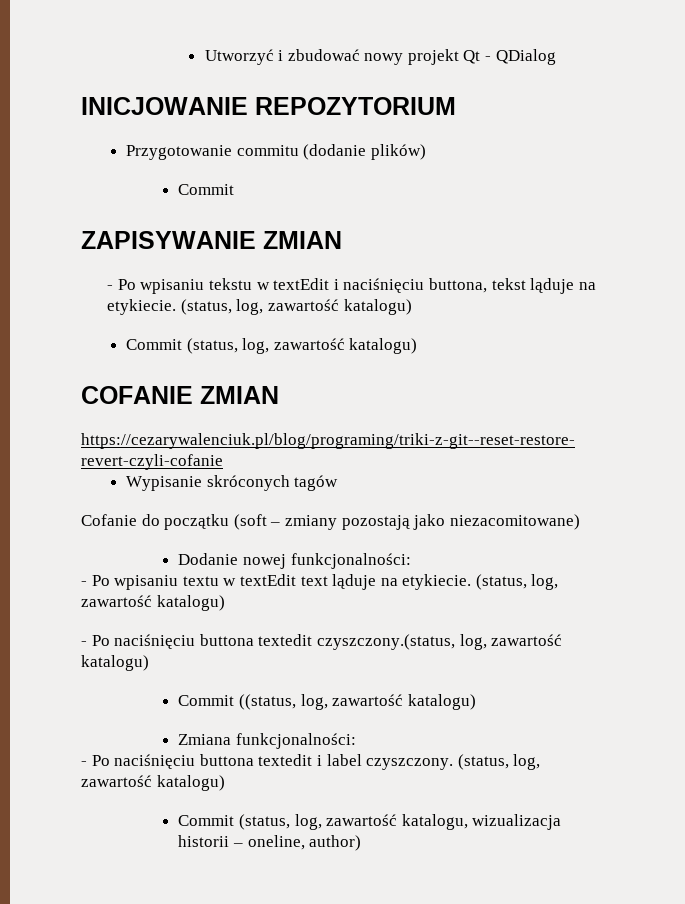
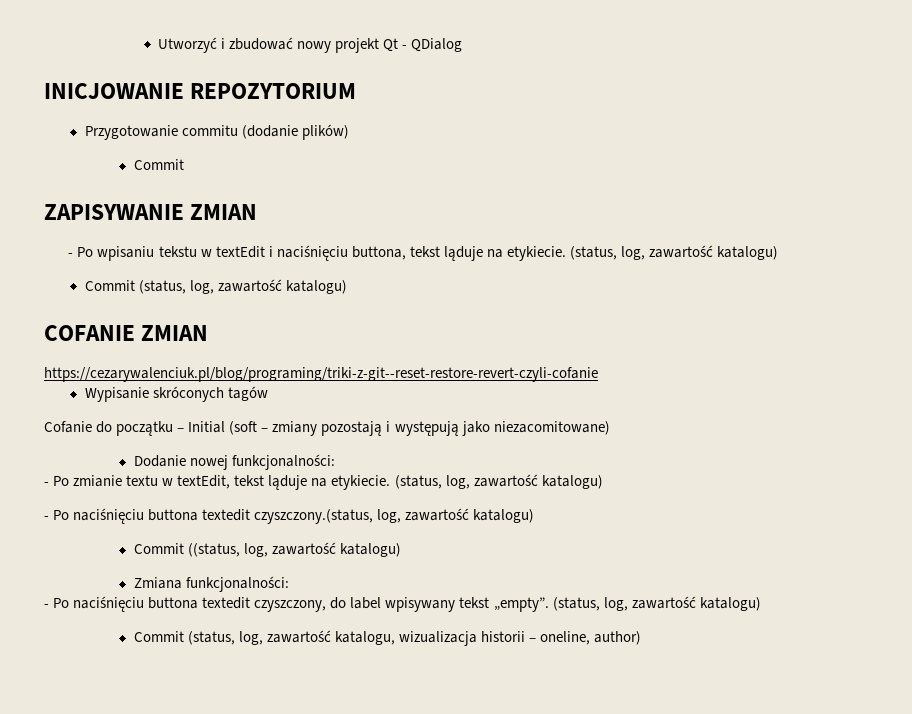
(230, 522) none -> [177,421,226,433] – Initial
(410, 522) none -> [386,421,459,436] i występują
[114,575,179,590] wpisaniu -> [73,475,123,487] zmianie
[239,574,328,586] textEdit text -> [177,475,265,489] textEdit, tekst
[316,754,454,770] i label czyszczony. -> [254,597,549,612] czyszczony, do label wpisywany tekst „empty”.

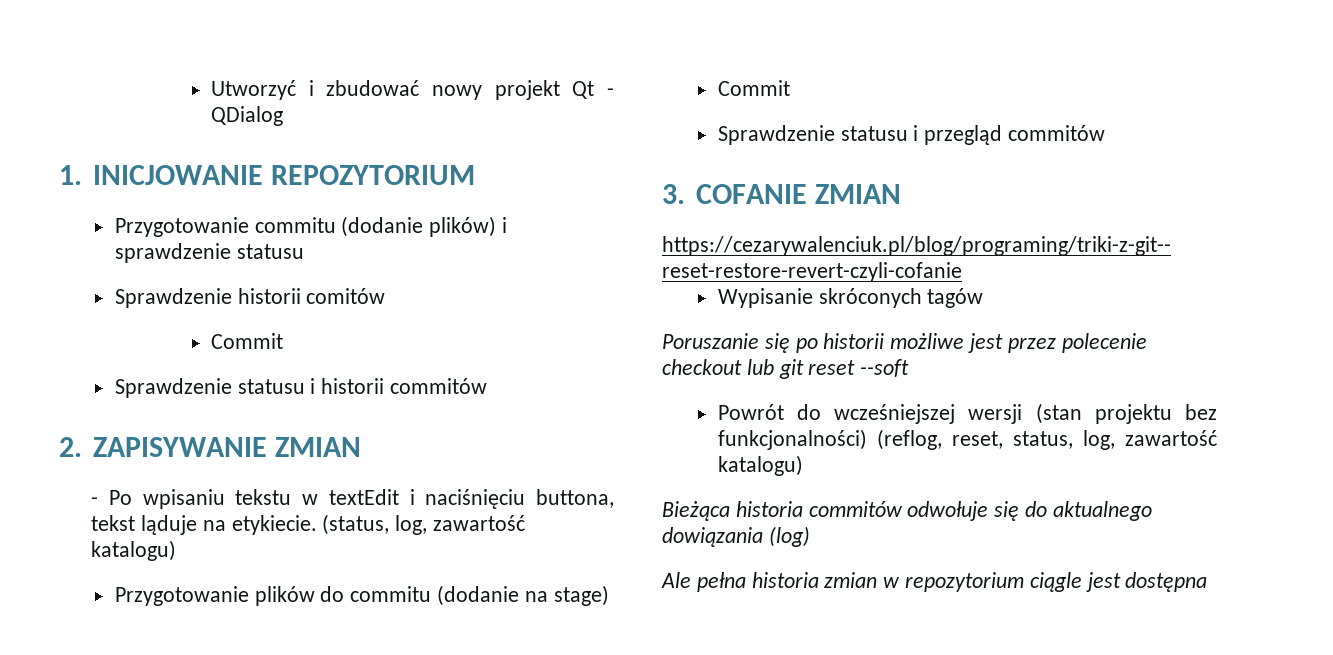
(463, 45) none -> [59,165,82,185] 1.
[133,159,184,170] // Commit // -> [501,217,507,233] [114,243,304,263] [114,288,386,308] [211,333,284,349] [114,378,487,398] [59,437,82,457] i sprawdzenie statusu // Sprawdzenie historii comitów // Commit // Sprawdzenie statusu i historii commitów // 2.
[84,279,348,294] Commit (status, log, zawartość katalogu) // -> [114,585,609,606] [717,80,790,96] [717,125,1105,145] [662,184,685,204] Przygotowanie plików do commitu (dodanie na stage) // Commit // Sprawdzenie statusu i przegląd commitów // 3.
[44,421,610,436] [133,454,335,470] [44,474,603,490] [44,508,535,524] [133,542,401,557] [133,576,289,592] [44,596,761,612] [133,630,642,646] Cofanie do początku – Initial (soft – zmiany pozostają i występują jako niezacomitowane) // Dodanie nowej funkcjonalności: // - Po zmianie textu w textEdit, tekst ląduje na etykiecie. (status, log, zawartość katalogu) // - Po naciśnięciu buttona textedit czyszczony.(status, log, zawartość katalogu) // Commit ((status, log, zawartość katalogu) // Zmiana funkcjonalności: // - Po naciśnięciu buttona textedit czyszczony, do label wpisywany tekst „empty”. (status, log, zawartość katalogu) // Commit (status, log, zawartość katalogu, wizualizacja historii – oneline, author) -> [662,333,1147,353] [662,359,910,379] [717,403,1217,424] [717,429,1217,450] [717,455,803,476] [662,501,1152,521] [662,526,810,547] [661,572,1208,592] Poruszanie się po historii możliwe jest przez polecenie checkout lub git reset --soft // Powrót do wcześniejszej wersji (stan projektu bez funkcjonalności) (reflog, reset, status, log, zawartość katalogu) // Bieżąca historia commitów odwołuje się do aktualnego dowiązania (log) // Ale pełna historia zmian w repozytorium ciągle jest dostępna

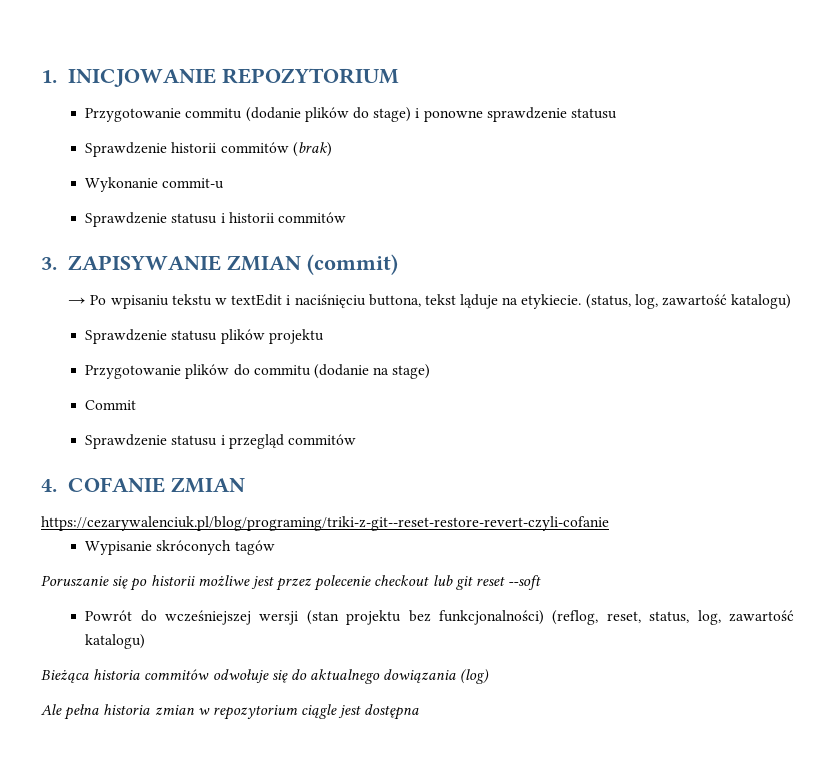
[211,80,614,100] [211,106,284,126] Utworzyć i zbudować nowy projekt Qt - QDialog // -> (41, 76) none
[429,216,507,237] plików) i -> [304,107,483,122] plików do stage) i ponowne
[306,288,386,304] [211,333,284,349] comitów // Commit -> [220,142,332,157] [85,177,225,192] commitów (brak) // Wykonanie commit-u
[59,437,82,457] 2. -> [41,257,57,270] 3.
[91,497,99,505] // - -> [307,254,399,275] [68,297,87,305] (commit) // →
(177, 550) none -> [85,329,324,344] // Sprawdzenie statusu plików projektu
[662,184,685,204] 3. -> [41,479,57,492] 4.

